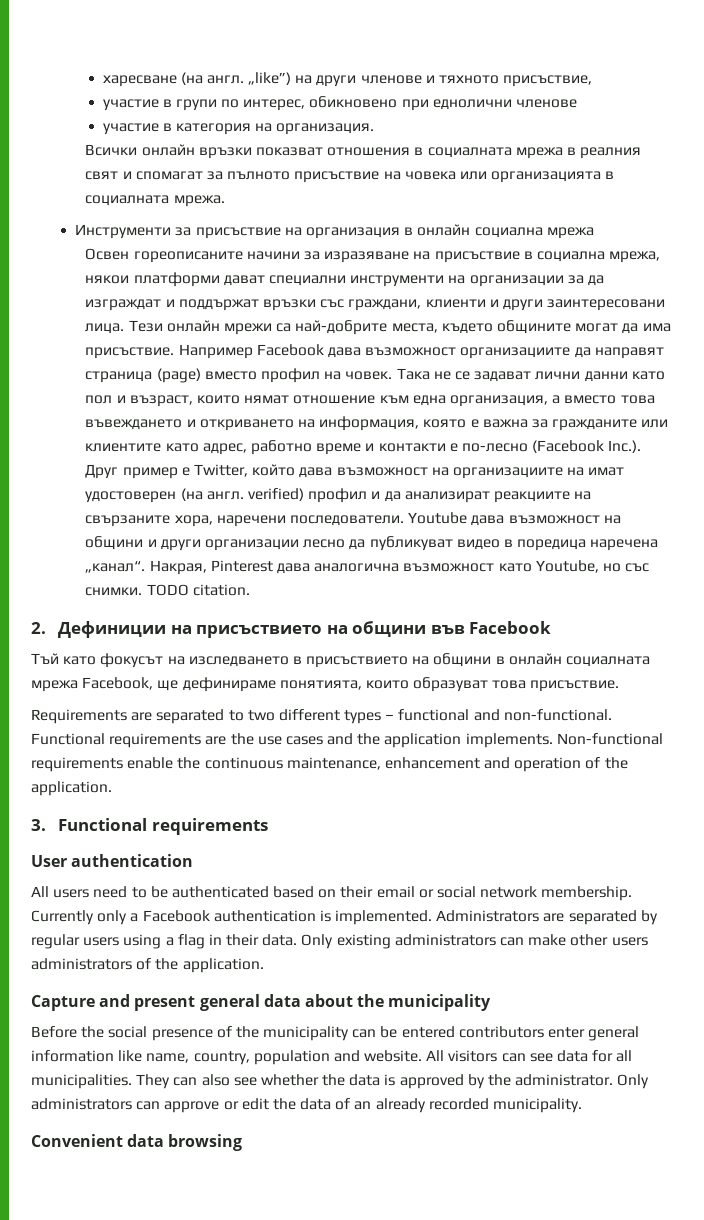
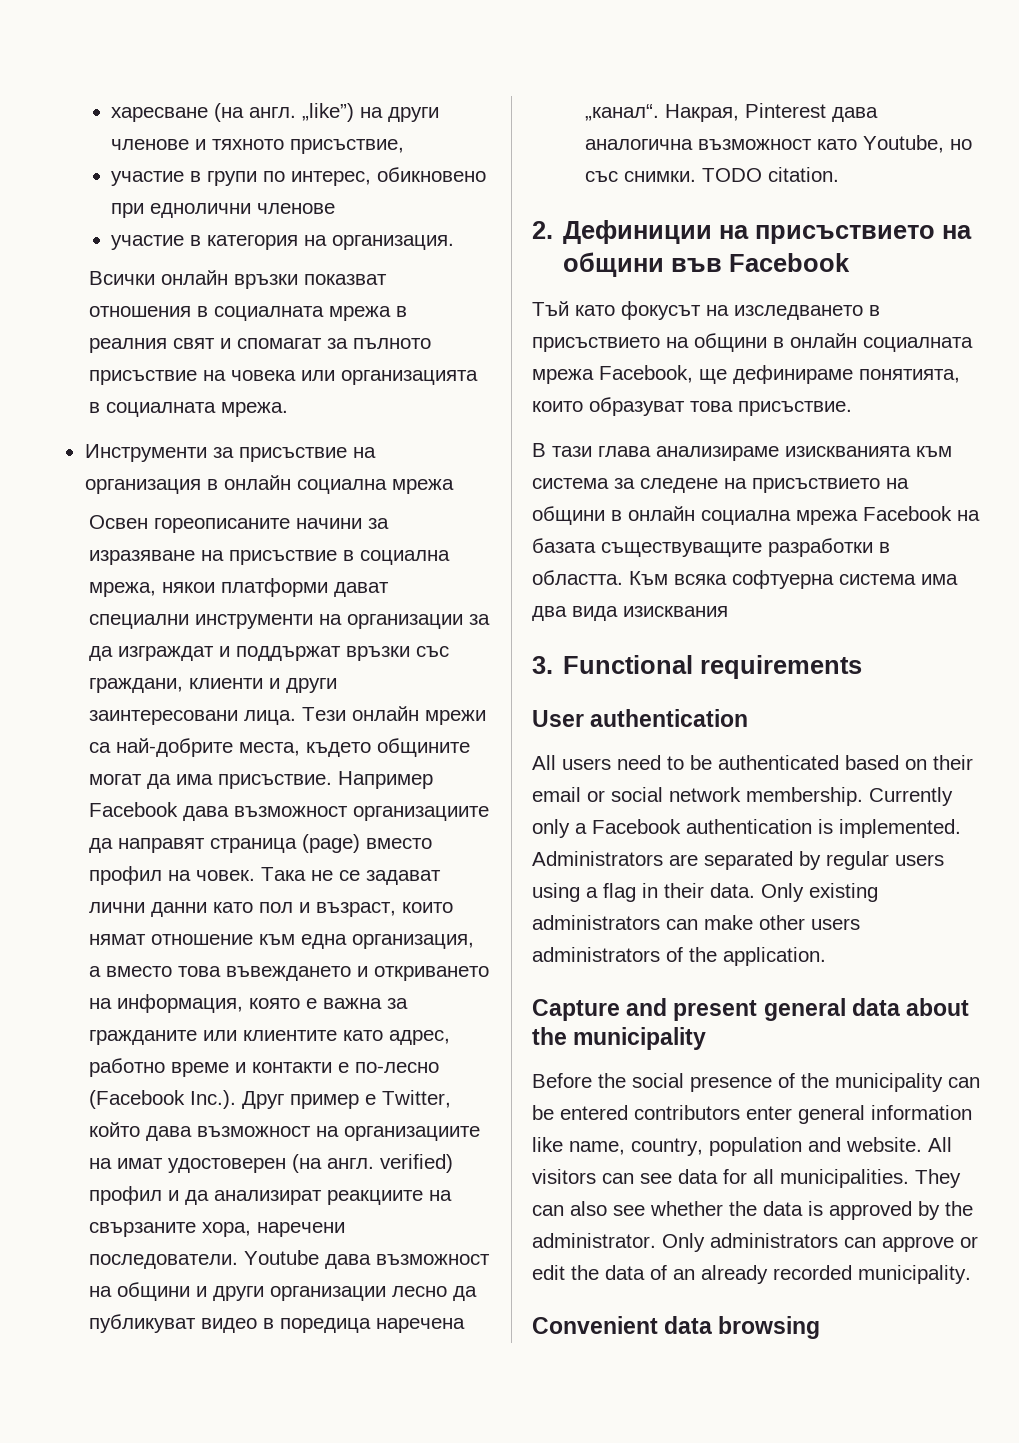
[31,709,612,724] [31,733,663,748] [31,757,628,772] [31,781,112,796] Requirements are separated to two different types – functional and non-functional. Functional requirements are the use cases and the application implements. Non-functional requirements enable the continuous maintenance, enhancement and operation of the application. -> [532,443,952,461] [532,478,909,493] [532,506,980,525] [532,538,890,557] [532,570,958,589] [532,606,728,621] В тази глава анализираме изискванията към система за следене на присъствието на общини в онлайн социална мрежа Facebook на базата съществуващите разработки в областта. Към всяка софтуерна система има два вида изисквания

